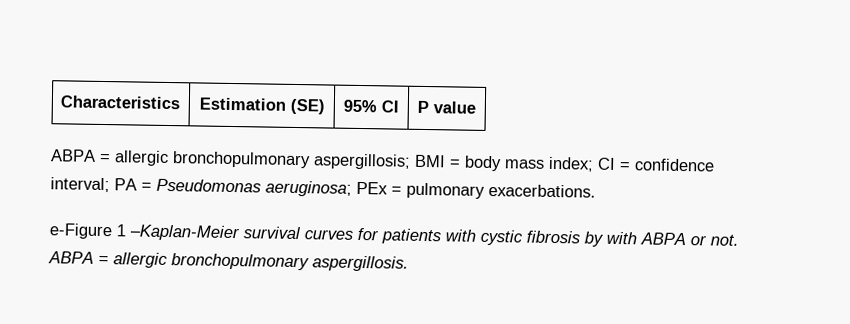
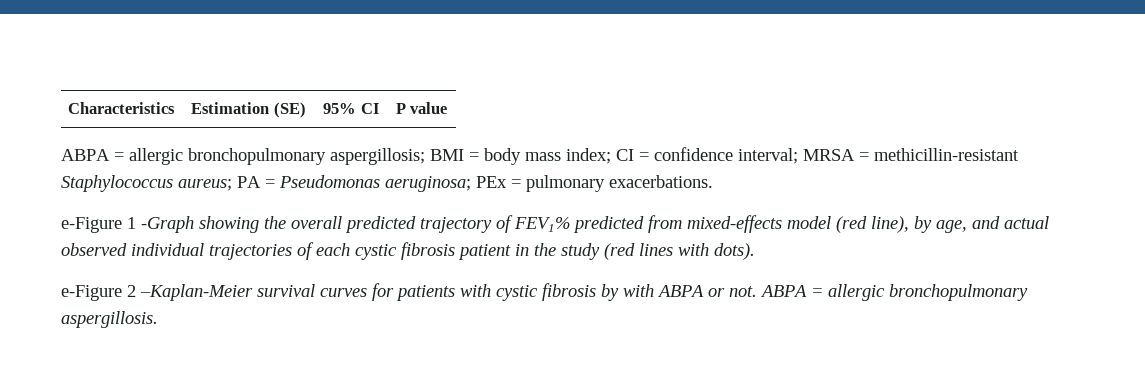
(110, 185) none -> [803,148,1019,161] [61,175,232,192] MRSA = methicillin-resistant Staphylococcus aureus;
(126, 230) none -> [141,215,1049,233] [61,242,755,260] [61,285,136,301] -Graph showing the overall predicted trajectory of FEV1% predicted from mixed-effects model (red line), by age, and actual observed individual trajectories of each cystic fibrosis patient in the study (red lines with dots). // e-Figure 2

